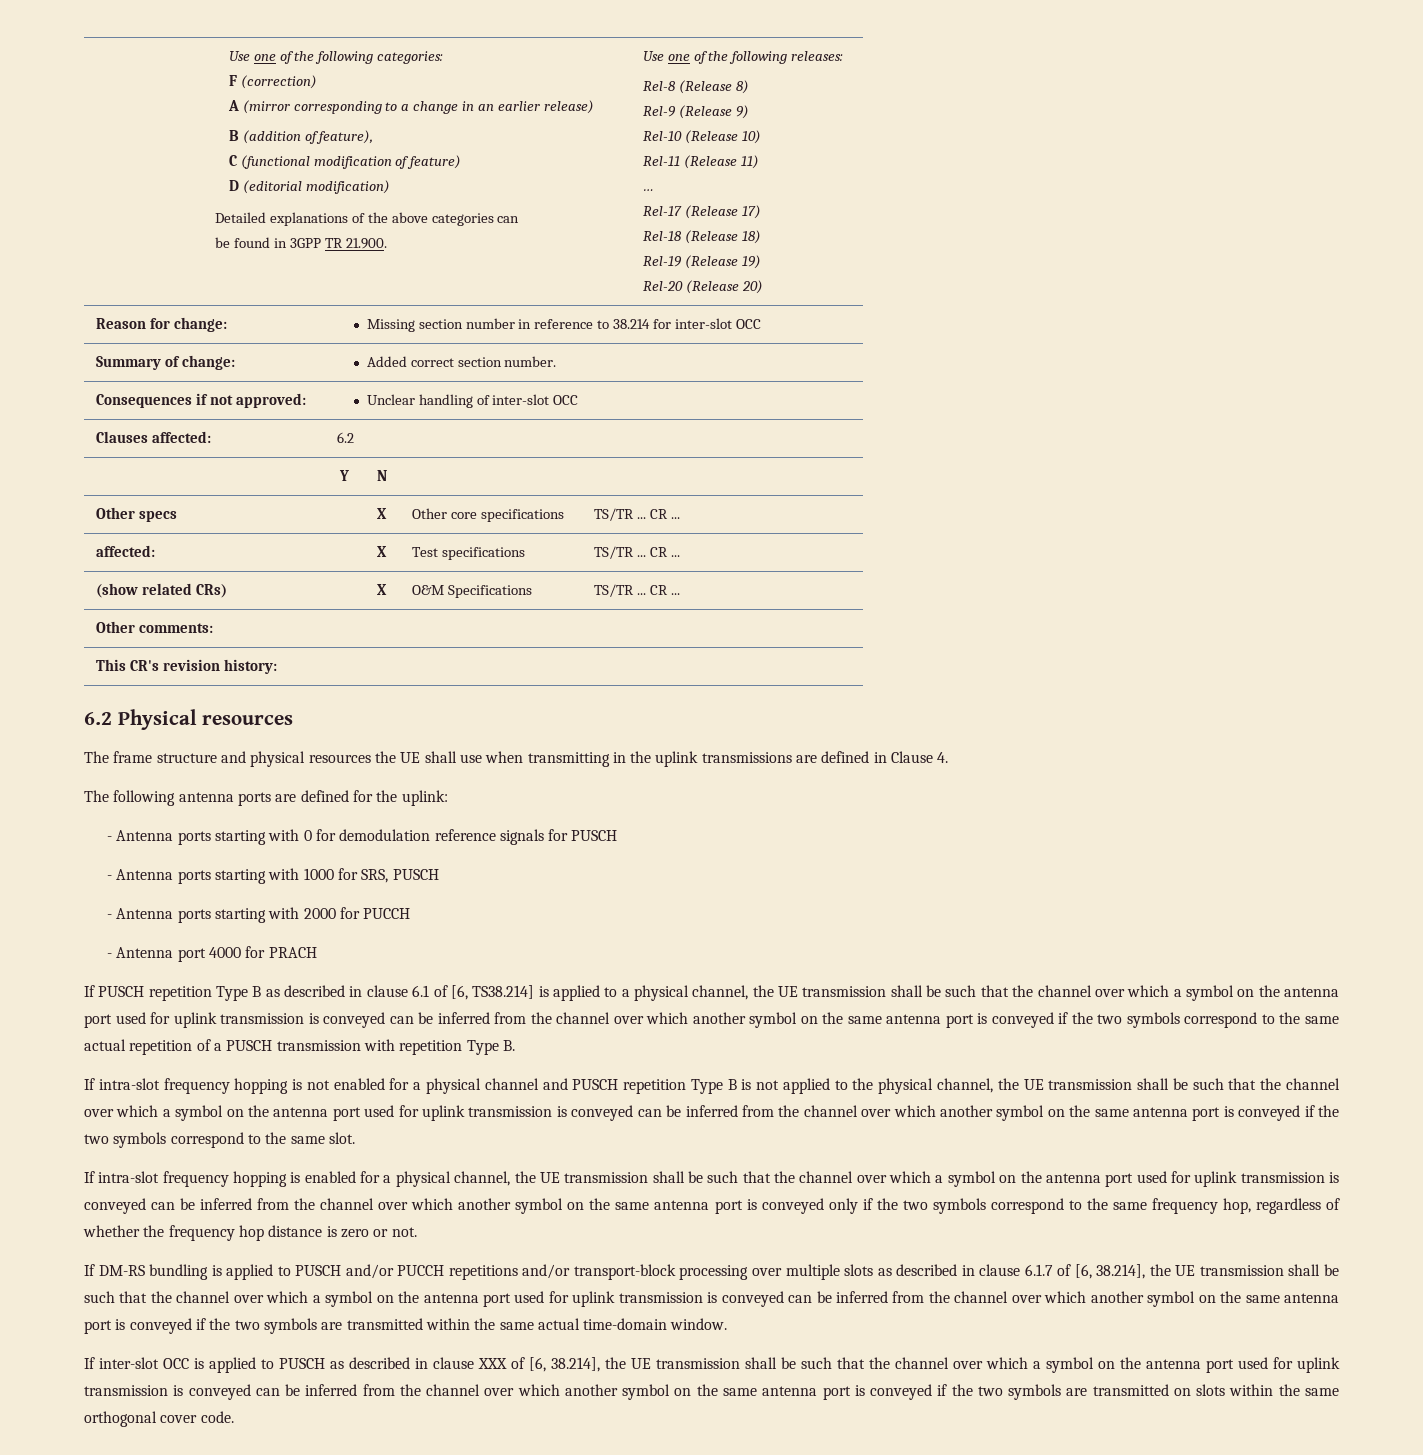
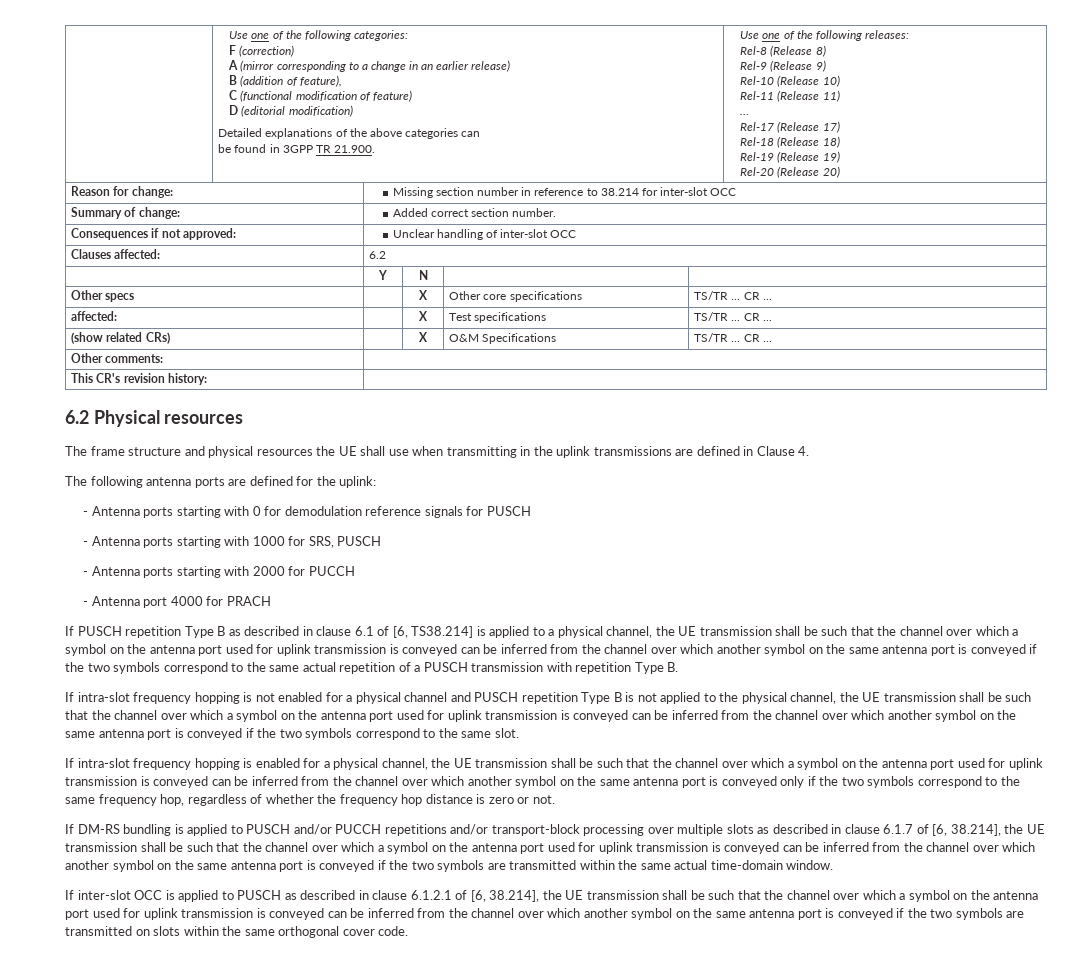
[478,1358,507,1369] XXX -> [410,890,452,900] 6.1.2.1

